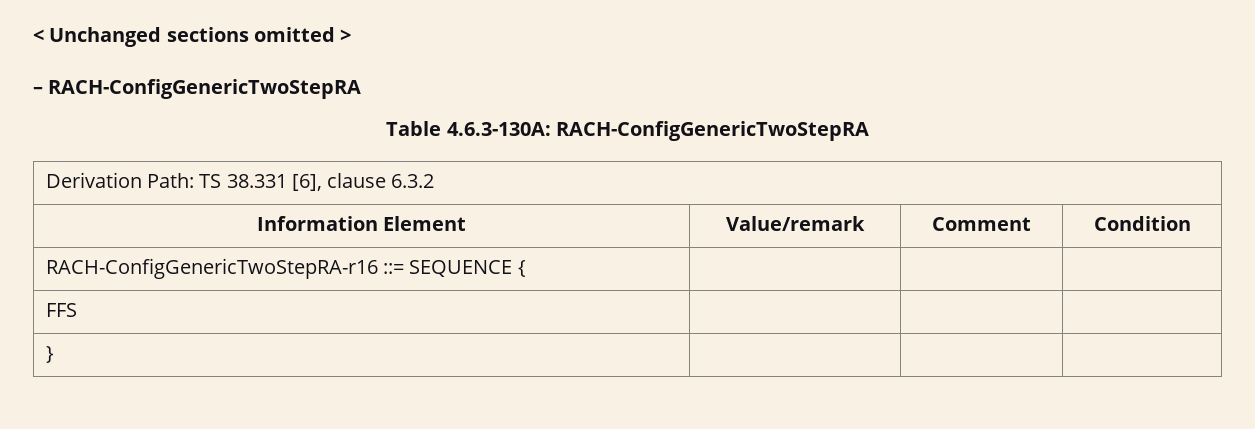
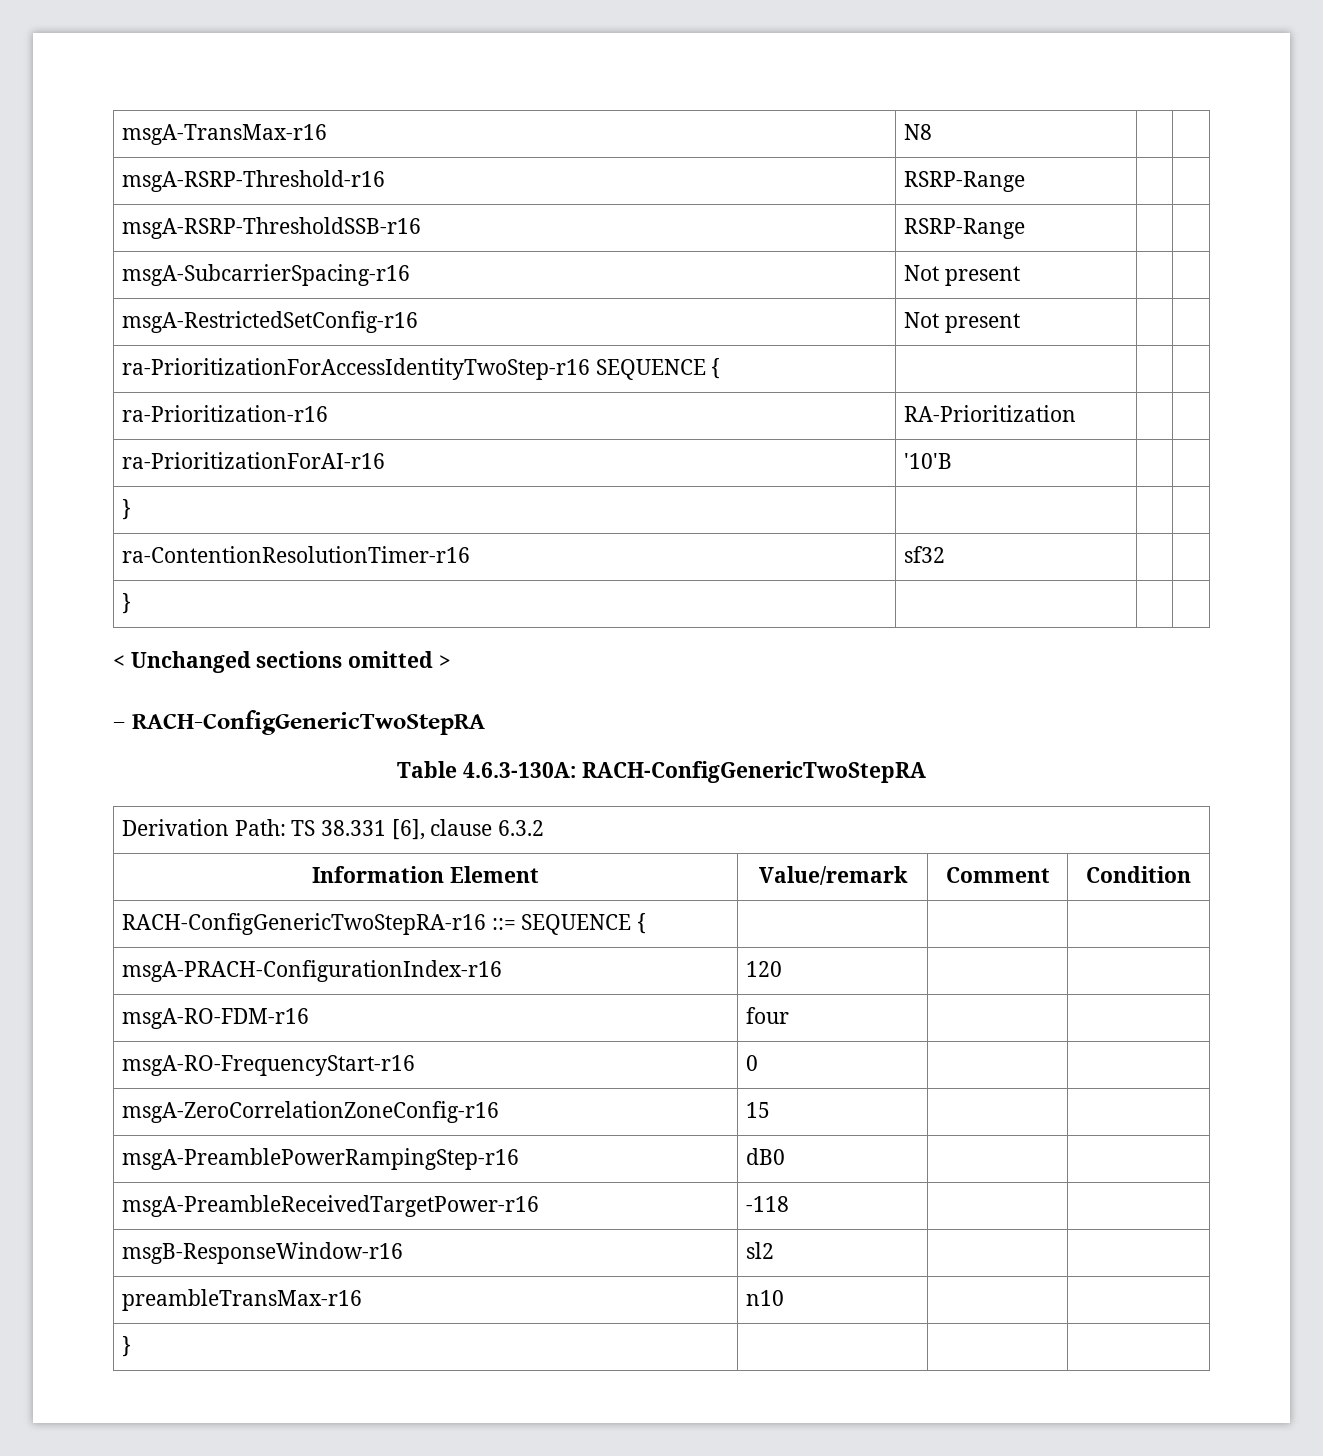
(33, 35) none -> [122,124,328,145] [904,124,933,140] [122,170,386,192] [904,171,1026,192] [122,217,422,239] [904,218,1026,239] [122,264,411,286] [904,265,1020,286] [122,311,419,333] [904,312,1020,333] [122,358,721,380] [122,405,329,422] [904,405,1077,422] [122,452,386,469] [904,453,953,469] [122,499,132,520] [122,546,471,563] [904,546,946,563] [122,593,132,614] msgA-TransMax-r16 | N8 | | // msgA-RSRP-Threshold-r16 | RSRP-Range | | // msgA-RSRP-ThresholdSSB-r16 | RSRP-Range | | // msgA-SubcarrierSpacing-r16 | Not present | | // msgA-RestrictedSetConfig-r16 | Not present | | // ra-PrioritizationForAccessIdentityTwoStep-r16 SEQUENCE { | | | // ra-Prioritization-r16 | RA-Prioritization | | // ra-PrioritizationForAI-r16 | '10'B | | // } | | | // ra-ContentionResolutionTimer-r16 | sf32 | | // } | | | //
[45,303,77,317] FFS | -> [122,960,503,982] [746,961,783,977] [122,1008,310,1029] [746,1007,790,1024] [122,1055,416,1076] [746,1055,759,1071] [122,1101,500,1123] [746,1102,771,1118] [122,1148,520,1170] [746,1148,786,1165] [122,1195,540,1217] [746,1196,790,1212] [122,1242,404,1264] [746,1242,775,1259] [122,1289,363,1311] [746,1290,785,1306] msgA-PRACH-ConfigurationIndex-r16 | 120 | | // msgA-RO-FDM-r16 | four | | // msgA-RO-FrequencyStart-r16 | 0 | | // msgA-ZeroCorrelationZoneConfig-r16 | 15 | | // msgA-PreamblePowerRampingStep-r16 | dB0 | | // msgA-PreambleReceivedTargetPower-r16 | -118 | | // msgB-ResponseWindow-r16 | sl2 | | // preambleTransMax-r16 | n10

